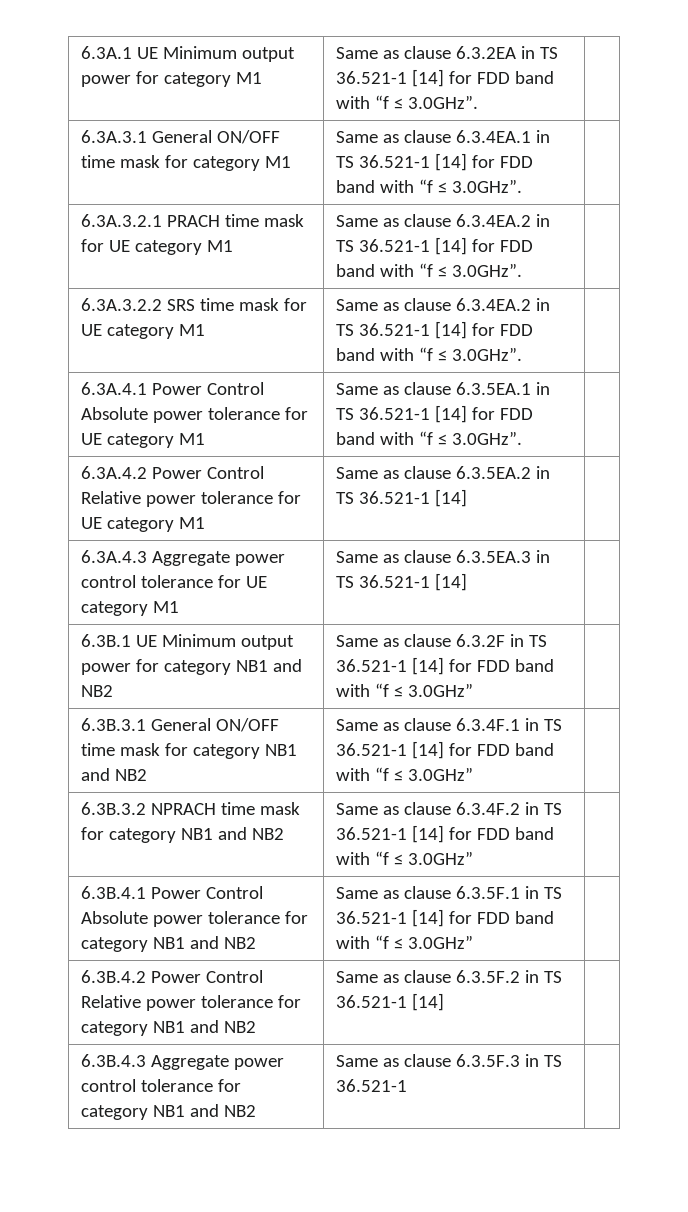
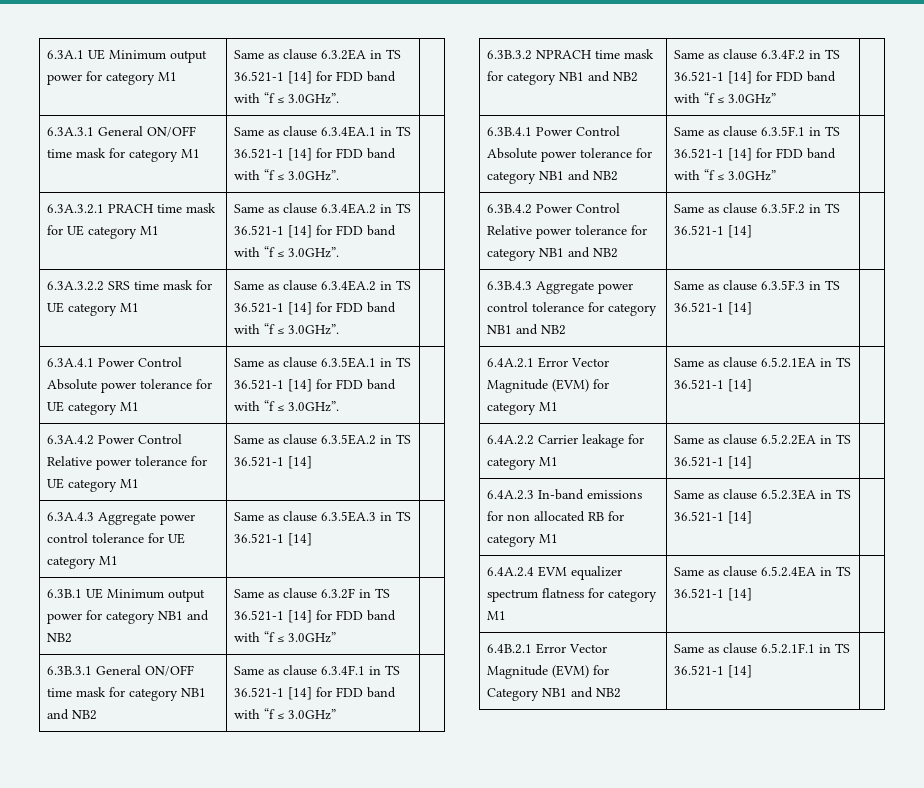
(407, 1085) none -> [728,302,753,315] [487,357,610,368] [487,379,610,393] [487,402,559,415] [674,357,852,368] [674,379,753,392] [487,434,645,448] [487,457,559,470] [674,434,852,445] [674,456,753,469] [487,489,643,500] [487,511,625,522] [487,534,559,547] [674,489,852,500] [674,511,753,524] [487,566,623,580] [487,588,658,602] [487,611,507,620] [674,566,852,577] [674,588,753,601] [487,643,608,654] [487,665,610,679] [487,687,622,701] [674,643,851,654] [674,665,753,678] [14] | // 6.4A.2.1 Error Vector Magnitude (EVM) for category M1 | Same as clause 6.5.2.1EA in TS 36.521-1 [14] | // 6.4A.2.2 Carrier leakage for category M1 | Same as clause 6.5.2.2EA in TS 36.521-1 [14] | // 6.4A.2.3 In-band emissions for non allocated RB for category M1 | Same as clause 6.5.2.3EA in TS 36.521-1 [14] | // 6.4A.2.4 EVM equalizer spectrum flatness for category M1 | Same as clause 6.5.2.4EA in TS 36.521-1 [14] | // 6.4B.2.1 Error Vector Magnitude (EVM) for Category NB1 and NB2 | Same as clause 6.5.2.1F.1 in TS 36.521-1 [14]

